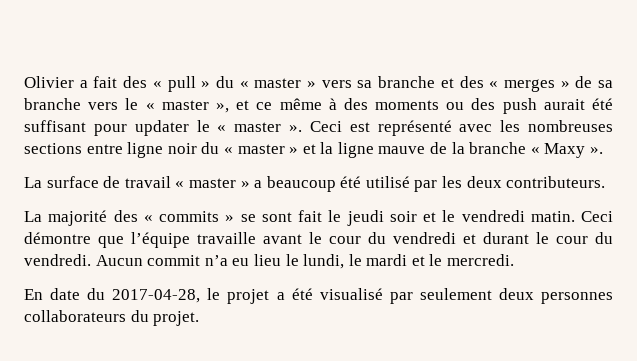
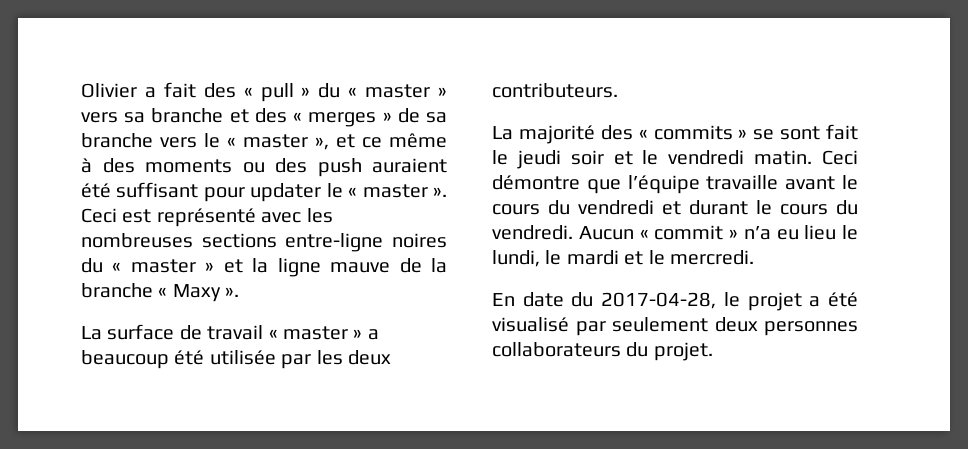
[543,99,585,110] aurait -> [372,158,447,173] auraient
[86,142,197,158] entre ligne noir -> [285,233,448,252] entre-ligne noires
[365,176,410,188] utilisé -> [209,350,276,365] utilisée
[329,236,361,244] cour -> [492,204,540,215] cours
[556,236,588,244] cour -> [780,204,828,215] cours
[147,255,201,266] commit -> [639,225,738,240] « commit »

